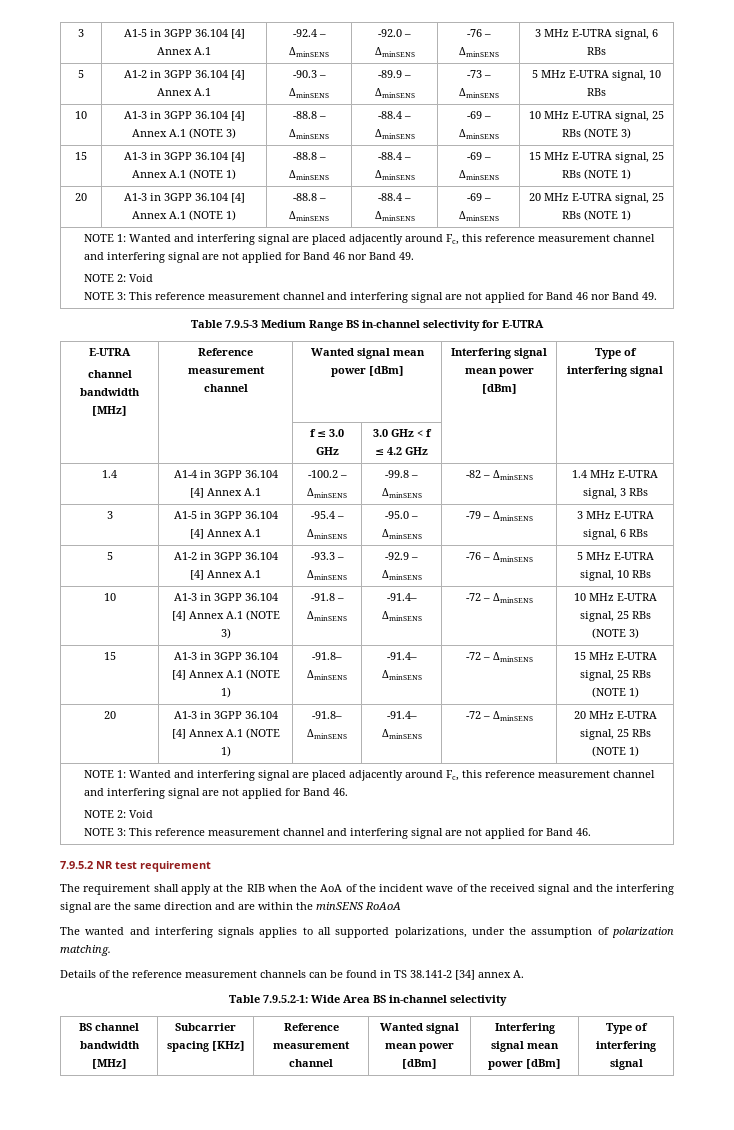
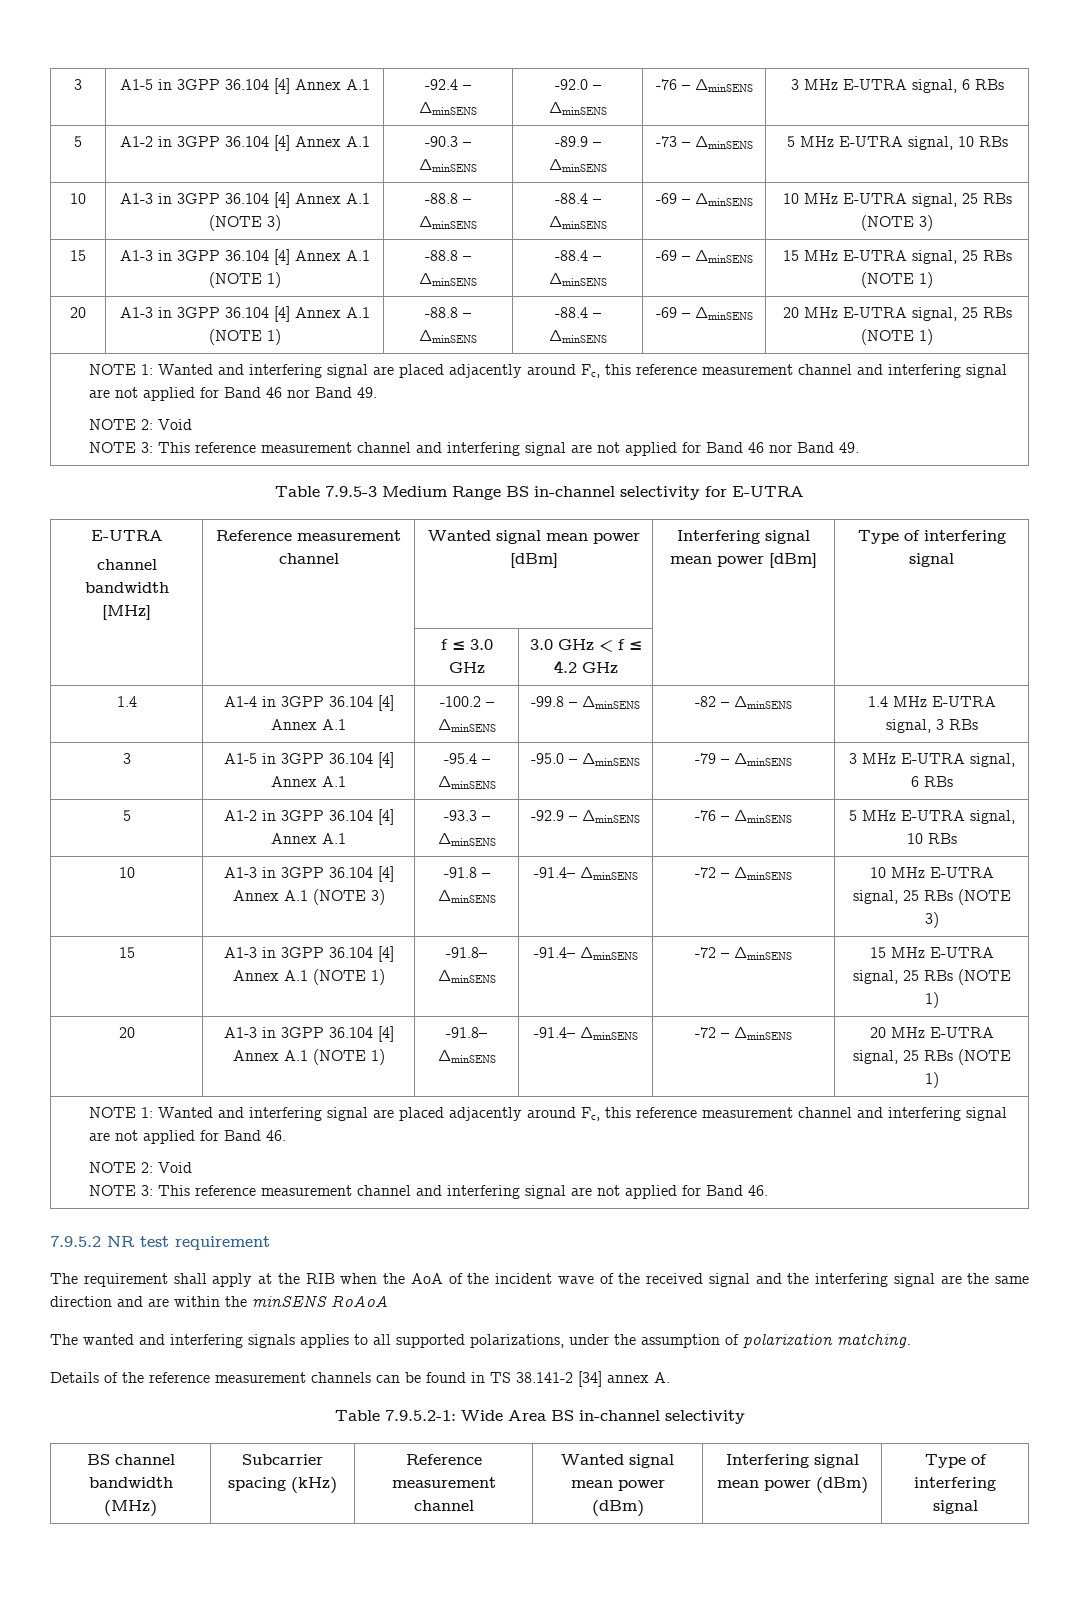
[91,1059,127,1069] [MHz] -> [104,1500,157,1517] (MHz)
[211,1041,245,1051] [283,1023,339,1031] [273,1041,350,1049] [289,1059,333,1067] [380,1023,459,1034] [385,1043,454,1052] [402,1059,437,1069] [494,1023,556,1034] [491,1041,559,1052] [488,1059,561,1070] [KHz] | Reference measurement channel | Wanted signal mean power [dBm] | Interfering signal mean power [dBm] -> [291,1477,337,1494] [405,1454,482,1465] [391,1477,496,1488] [413,1500,474,1511] [561,1454,674,1468] [570,1480,665,1491] [591,1500,644,1517] [725,1454,859,1468] [716,1477,868,1494] (kHz) | Reference measurement channel | Wanted signal mean power (dBm) | Interfering signal mean power (dBm)

